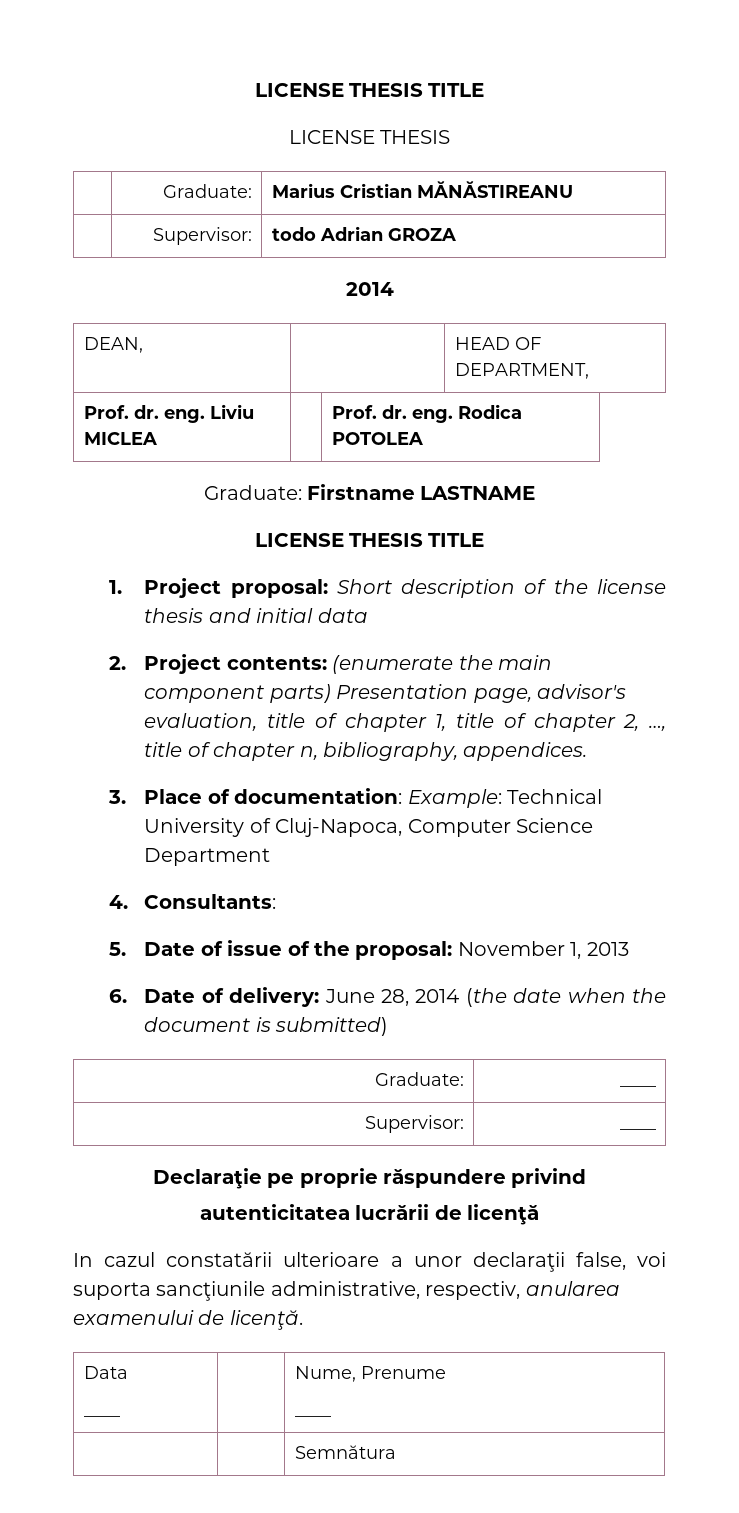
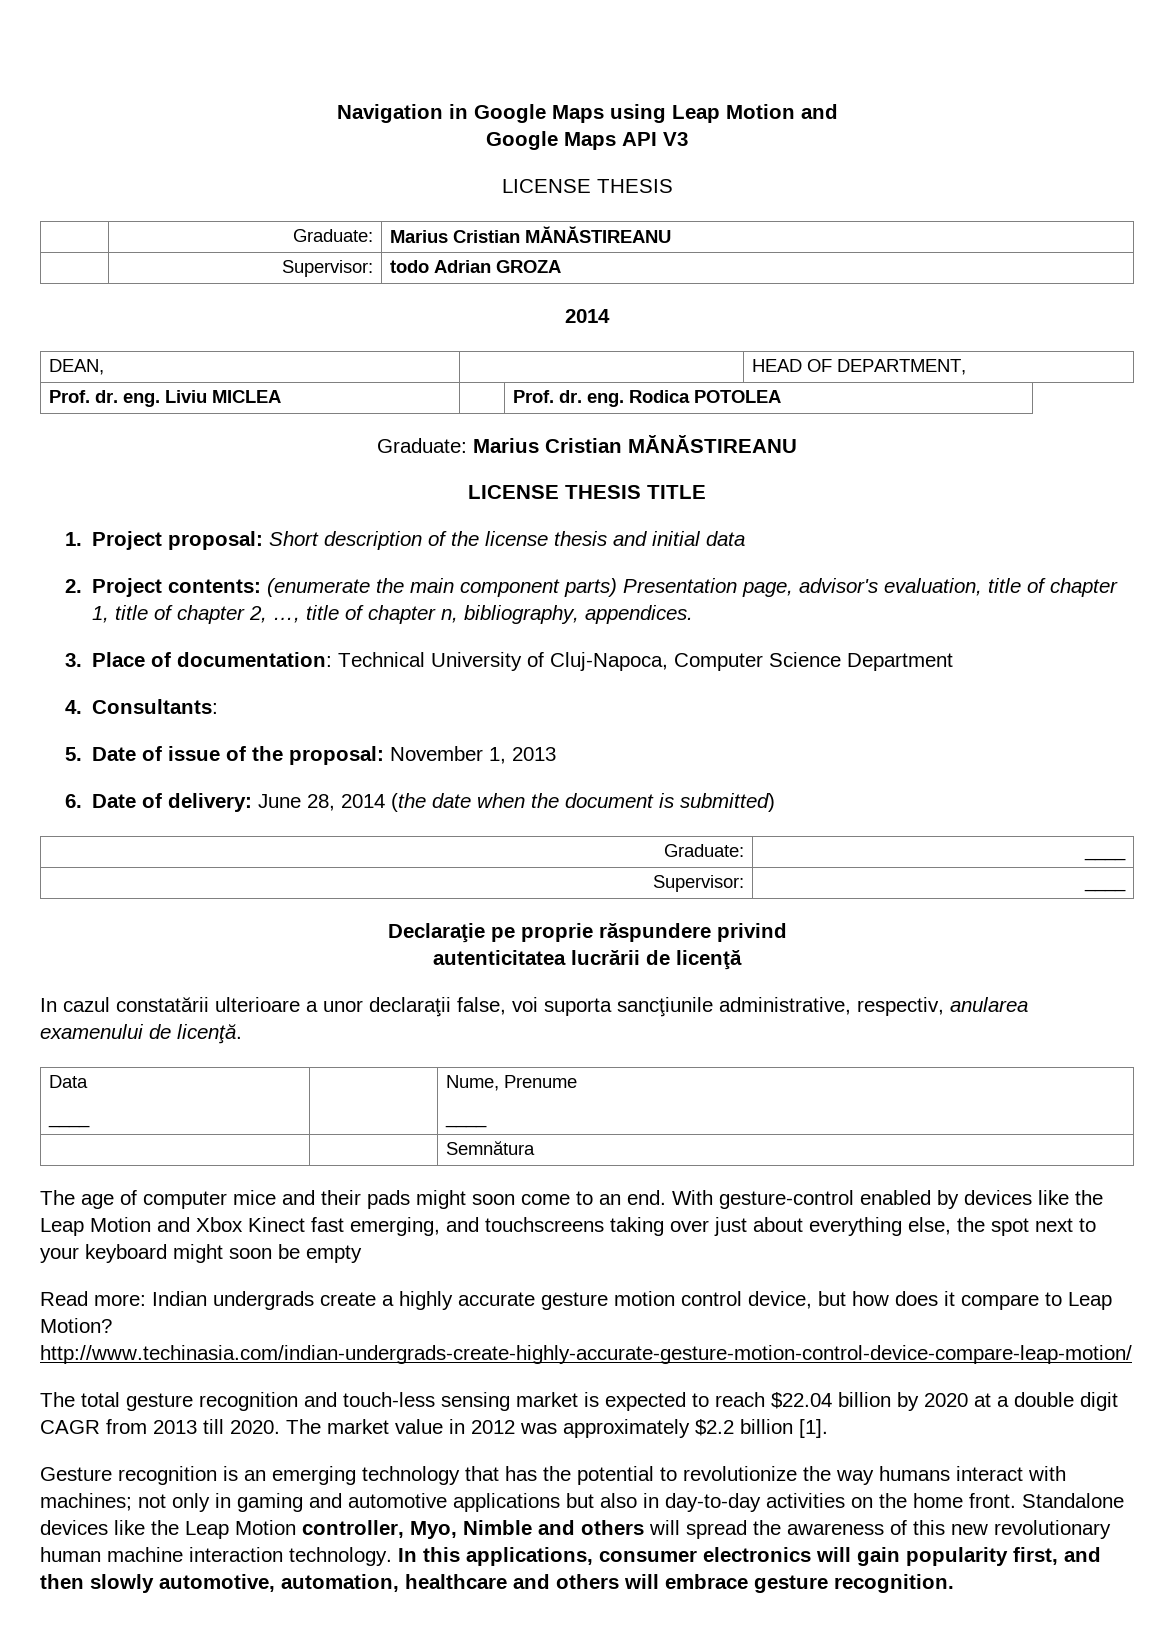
[254,83,485,97] LICENSE THESIS TITLE -> [336,104,838,123] [486,131,688,150] Navigation in Google Maps using Leap Motion and // Google Maps API V3
[307,484,536,500] Firstname LASTNAME -> [473,435,797,453] Marius Cristian MĂNĂSTIREANU
[407,789,502,808] Example: -> (333, 659) none
(396, 1452) none -> [40,1190,1103,1209] [40,1217,1096,1236] [40,1244,362,1263] [40,1291,1112,1310] [40,1318,112,1333] [40,1345,1132,1364] [40,1392,1118,1411] [40,1419,828,1438] [40,1466,1066,1485] [40,1493,1124,1512] [40,1520,1111,1539] [40,1547,1101,1566] [40,1574,954,1593] // The age of computer mice and their pads might soon come to an end. With gesture-control enabled by devices like the Leap Motion and Xbox Kinect fast emerging, and touchscreens taking over just about everything else, the spot next to your keyboard might soon be empty // Read more: Indian undergrads create a highly accurate gesture motion control device, but how does it compare to Leap Motion? http://www.techinasia.com/indian-undergrads-create-highly-accurate-gesture-motion-control-device-compare-leap-motion/ // The total gesture recognition and touch-less sensing market is expected to reach $22.04 billion by 2020 at a double digit CAGR from 2013 till 2020. The market value in 2012 was approximately $2.2 billion [1]. // Gesture recognition is an emerging technology that has the potential to revolutionize the way humans interact with machines; not only in gaming and automotive applications but also in day-to-day activities on the home front. Standalone devices like the Leap Motion controller, Myo, Nimble and others will spread the awareness of this new revolutionary human machine interaction technology. In this applications, consumer electronics will gain popularity first, and then slowly automotive, automation, healthcare and others will embrace gesture recognition.

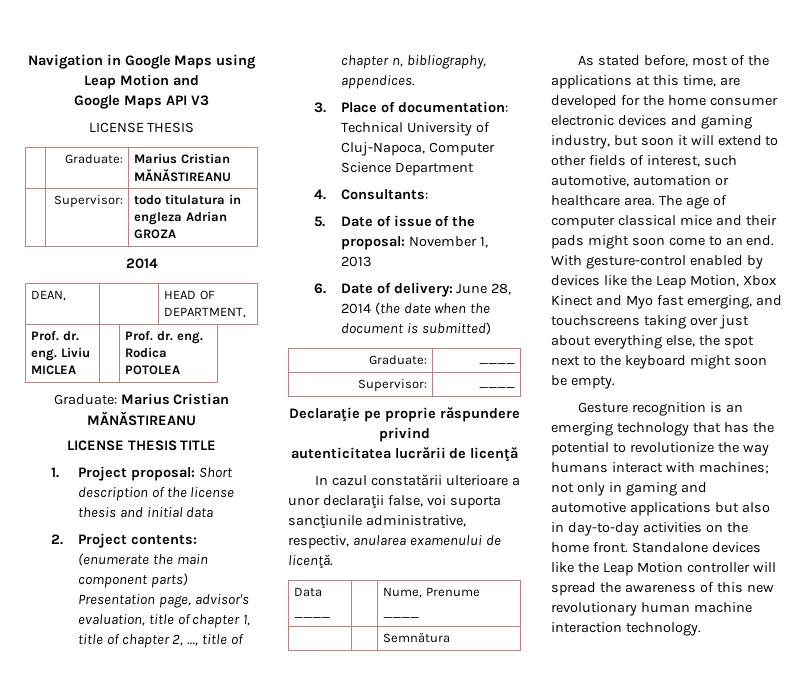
(429, 266) none -> [164,194,241,205] [134,212,183,225] titulatura in engleza
(535, 1148) none -> [578,55,769,67] [551,75,740,89] [551,95,778,109] [551,115,752,129] [551,135,779,149] [551,155,737,167] [551,175,729,187] [551,195,655,206] As stated before, most of the applications at this time, are developed for the home consumer electronic devices and gaming industry, but soon it will extend to other fields of interest, such automotive, automation or healthcare area.
(227, 1200) none -> [617,215,676,226] classical
[90,1217,305,1232] Motion and Xbox Kinect -> [689,275,777,287] [551,295,653,309] Motion, Xbox Kinect and Myo
[40,1247,79,1263] your -> [599,355,621,366] the
[306,1245,362,1263] [40,1291,1112,1310] [40,1318,112,1333] [40,1345,1132,1364] [40,1392,1118,1411] [40,1419,828,1438] empty // Read more: Indian undergrads create a highly accurate gesture motion control device, but how does it compare to Leap Motion? http://www.techinasia.com/indian-undergrads-create-highly-accurate-gesture-motion-control-device-compare-leap-motion/ // The total gesture recognition and touch-less sensing market is expected to reach $22.04 billion by 2020 at a double digit CAGR from 2013 till 2020. The market value in 2012 was approximately $2.2 billion [1]. -> [570,376,615,389] empty.
[302,1520,644,1539] controller, Myo, Nimble and others -> [686,562,750,573] controller
[398,1547,1101,1566] [40,1574,954,1593] In this applications, consumer electronics will gain popularity first, and then slowly automotive, automation, healthcare and others will embrace gesture recognition. -> (701, 629) none

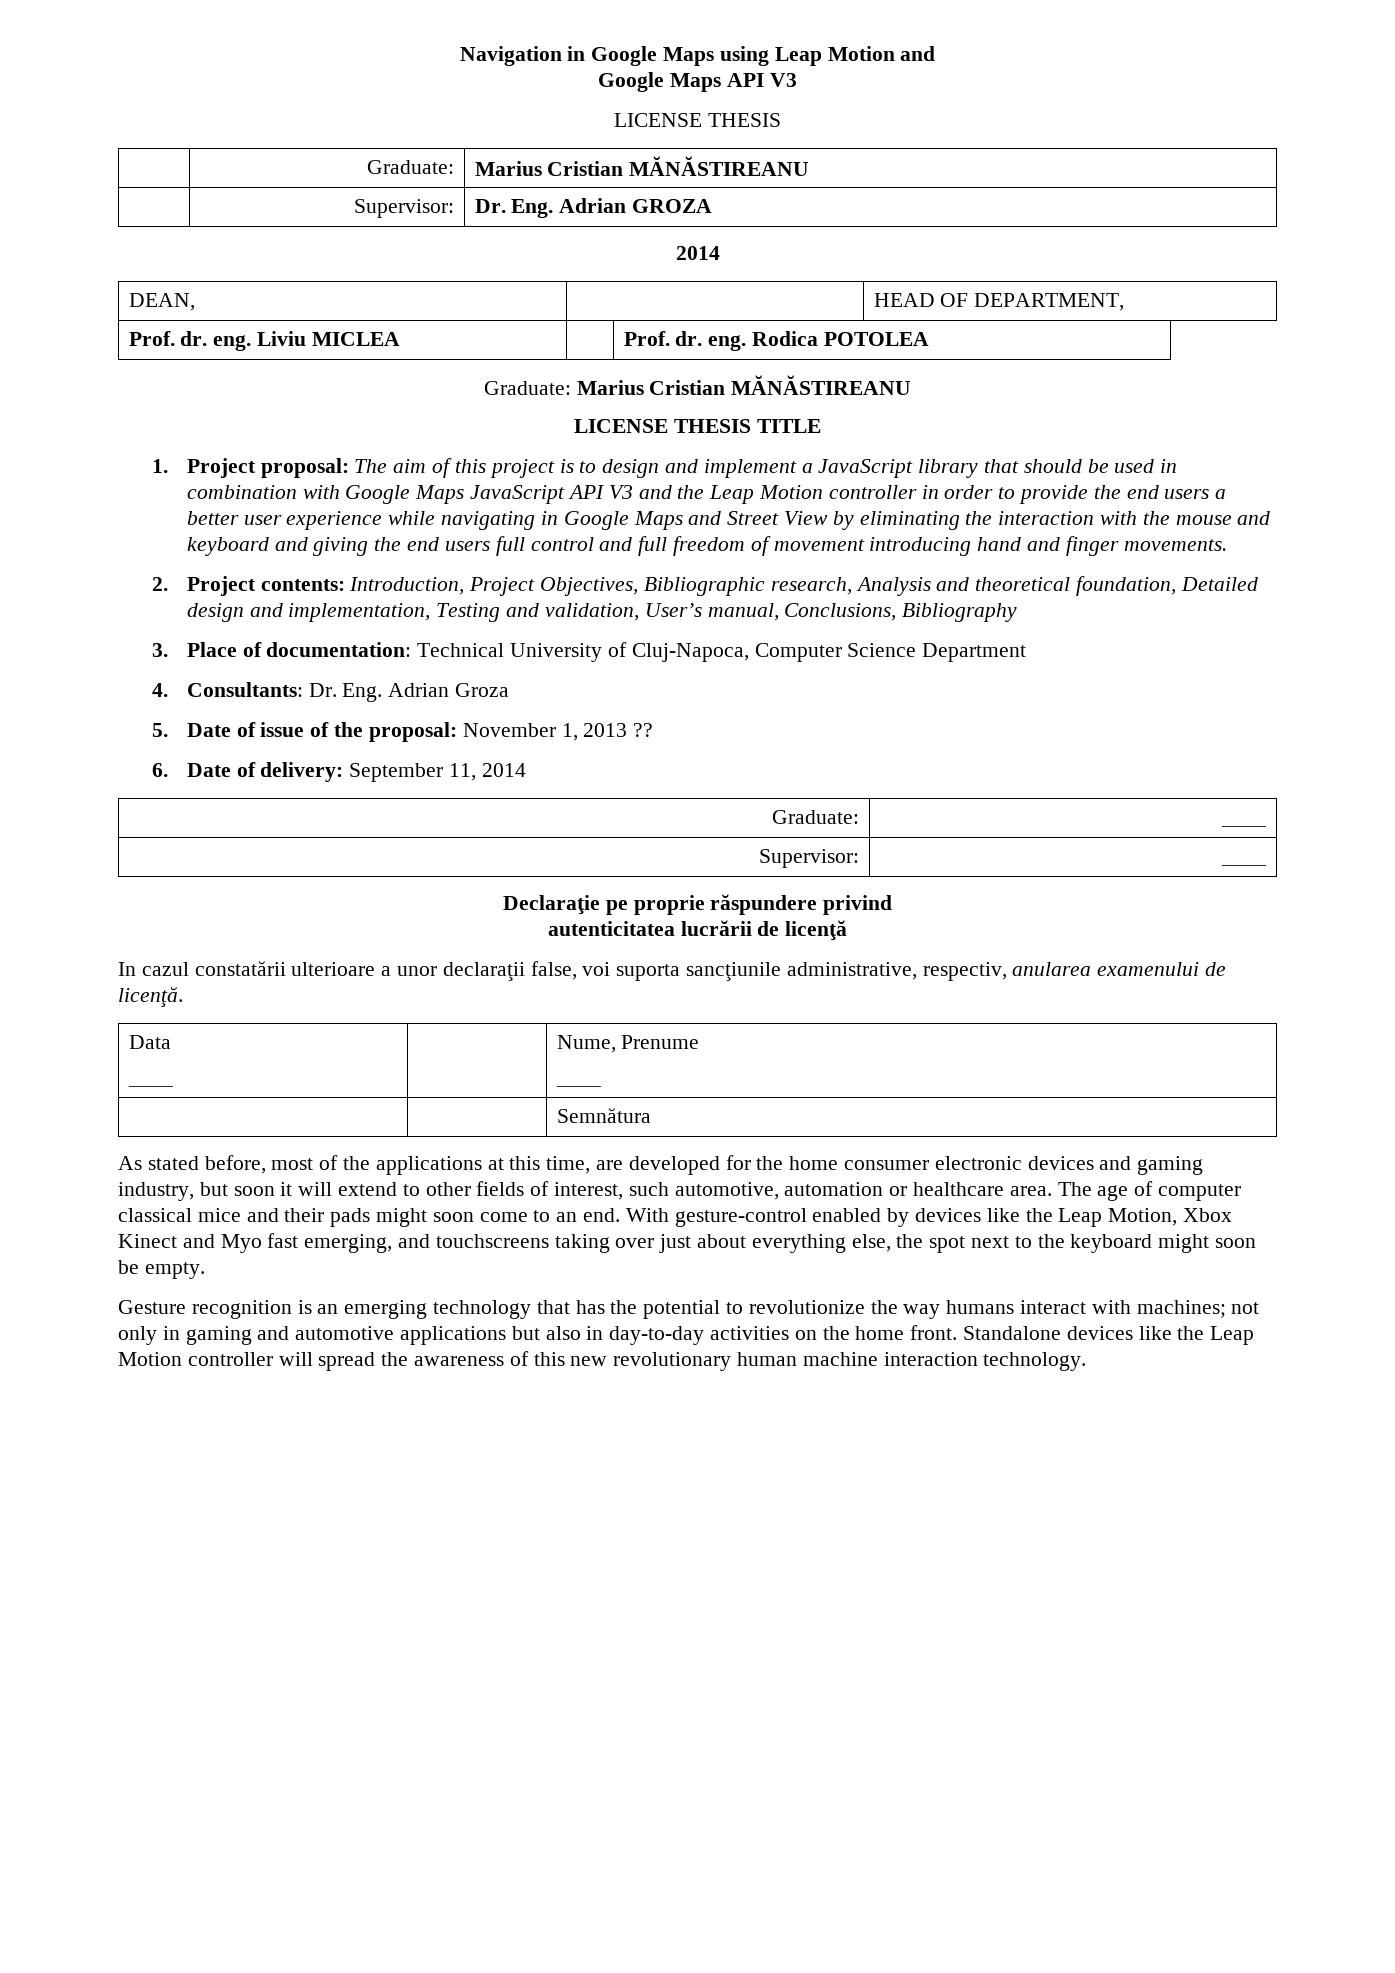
[134,194,241,205] [134,212,183,225] todo titulatura in engleza -> [474,199,554,218] Dr. Eng.
[198,467,233,478] [77,487,235,501] [77,507,214,518] [51,533,197,548] [77,553,208,566] [77,573,188,588] [77,594,249,608] [77,614,251,628] [77,634,245,648] [340,55,486,69] [340,75,415,89] Short description of the license thesis and initial data // 2. Project contents: (enumerate the main component parts) Presentation page, advisor's evaluation, title of chapter 1, title of chapter 2, …, title of chapter n, bibliography, appendices. -> [354,458,1178,478] [186,485,1227,504] [186,511,1271,530] [186,536,1227,556] [152,576,1258,596] [186,603,1018,622] The aim of this project is to design and implement a JavaScript library that should be used in combination with Google Maps JavaScript API V3 and the Leap Motion controller in order to provide the end users a better user experience while navigating in Google Maps and Street View by eliminating the interaction with the mouse and keyboard and giving the end users full control and full freedom of movement introducing hand and finger movements. // 2. Project contents: Introduction, Project Objectives, Bibliographic research, Analysis and theoretical foundation, Detailed design and implementation, Testing and validation, User’s manual, Conclusions, Bibliography
(428, 194) none -> [308,683,510,702] Dr. Eng. Adrian Groza
(372, 261) none -> [633,723,654,737] ??
[456,283,512,295] [340,302,491,315] [340,322,491,335] June 28, 2014 (the date when the document is submitted) -> [349,763,526,782] September 11, 2014

